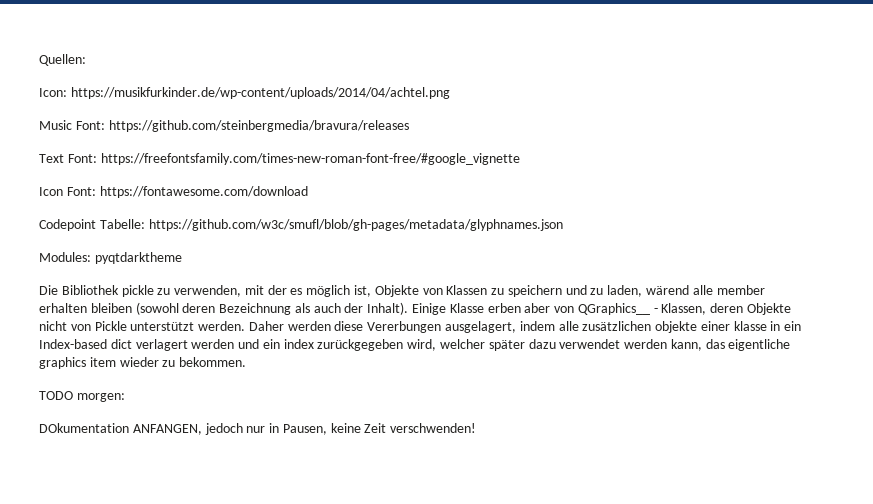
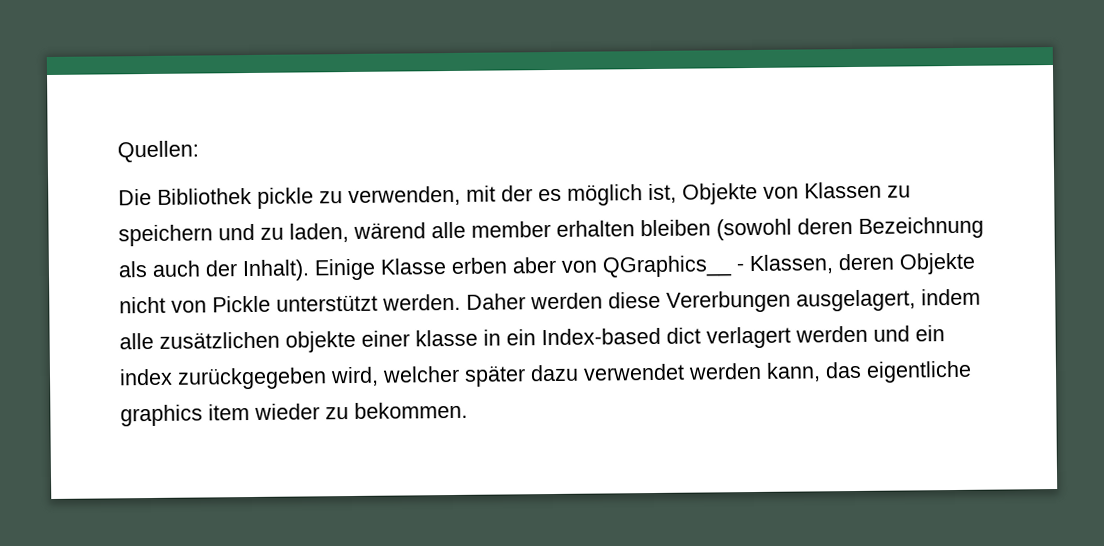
[39,87,450,99] [39,120,409,132] [39,153,520,165] [39,186,308,198] [39,219,563,231] [39,252,182,264] // Icon: https://musikfurkinder.de/wp-content/uploads/2014/04/achtel.png // Music Font: https://github.com/steinbergmedia/bravura/releases // Text Font: https://freefontsfamily.com/times-new-roman-font-free/#google_vignette // Icon Font: https://fontawesome.com/download // Codepoint Tabelle: https://github.com/w3c/smufl/blob/gh-pages/metadata/glyphnames.json // Modules: pyqtdarktheme -> (199, 151) none
[39,391,125,402] [39,423,477,435] // TODO morgen: // DOkumentation ANFANGEN, jedoch nur in Pausen, keine Zeit verschwenden! -> (468, 410) none

